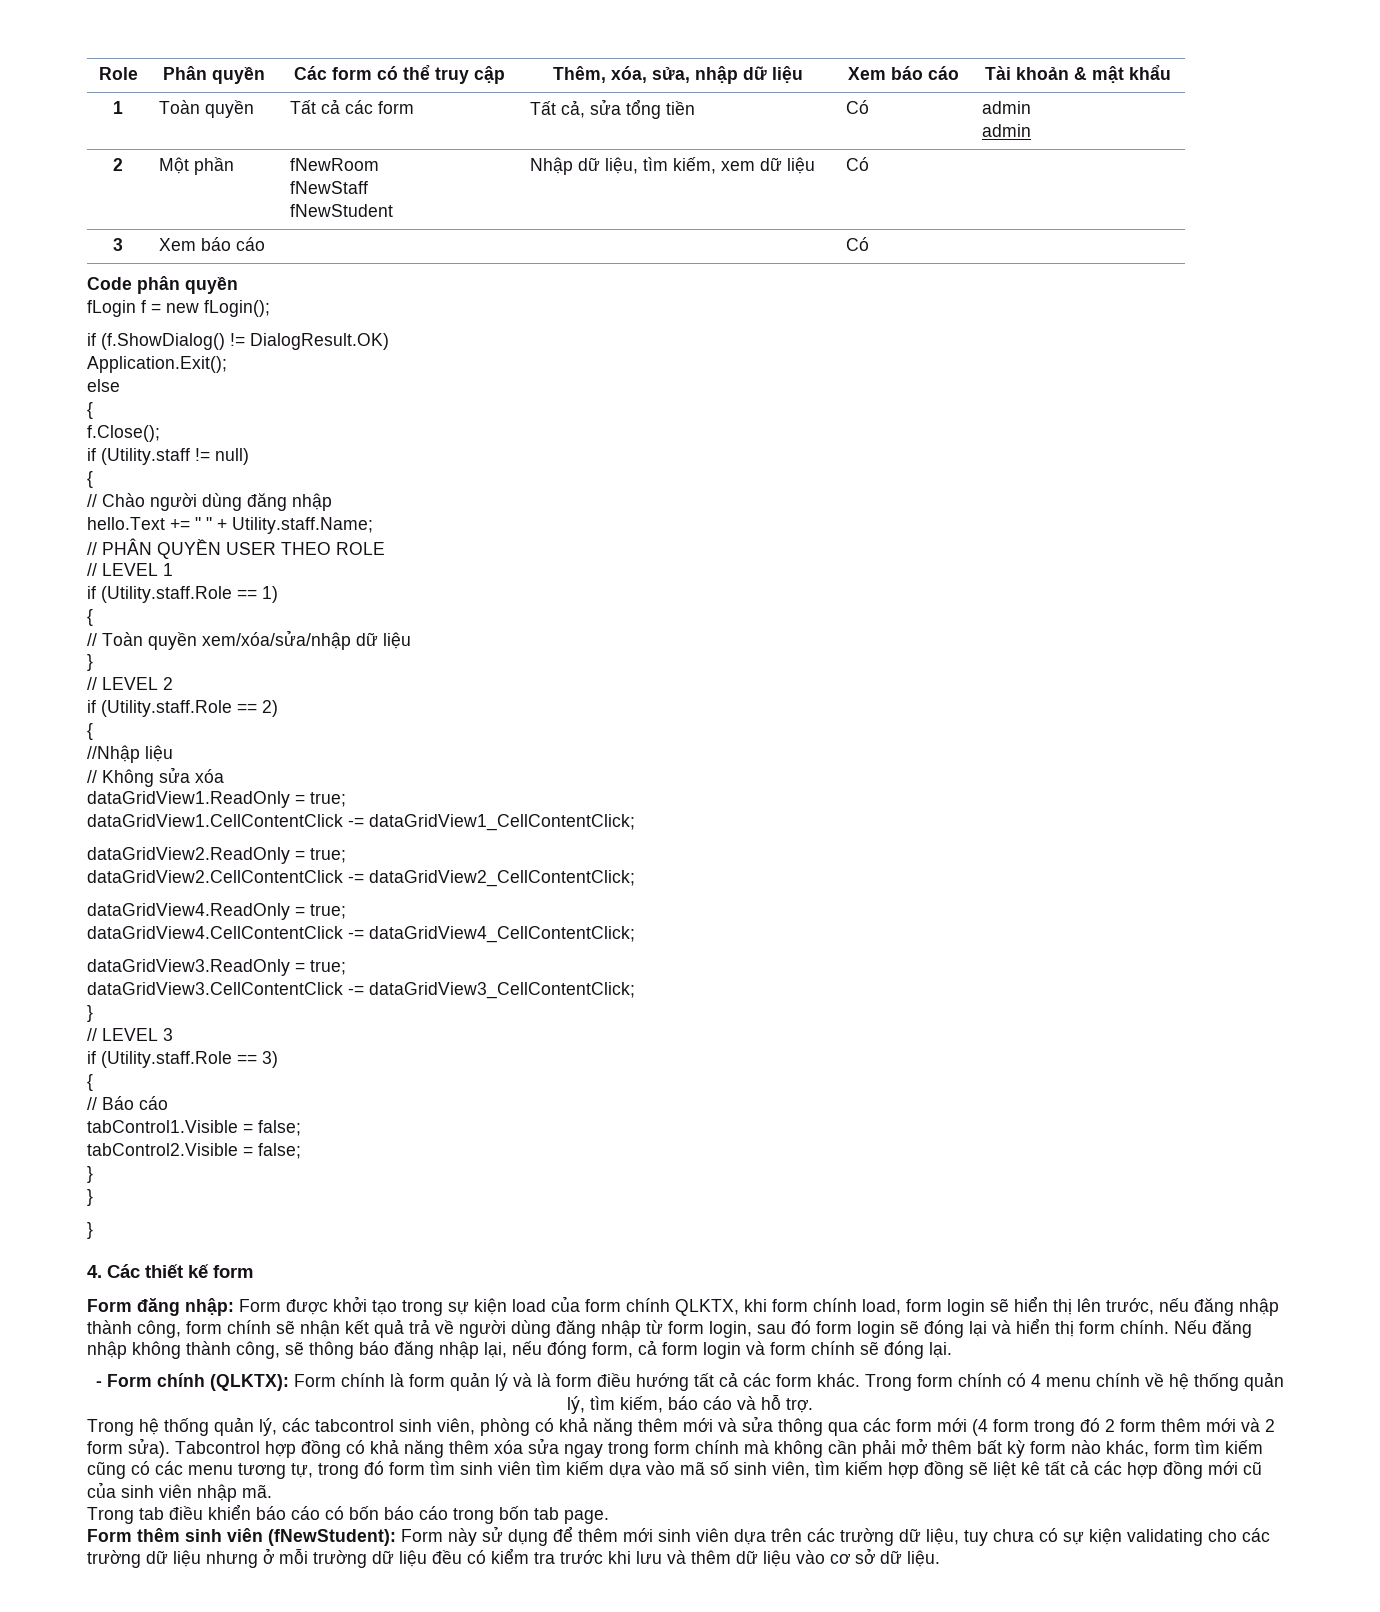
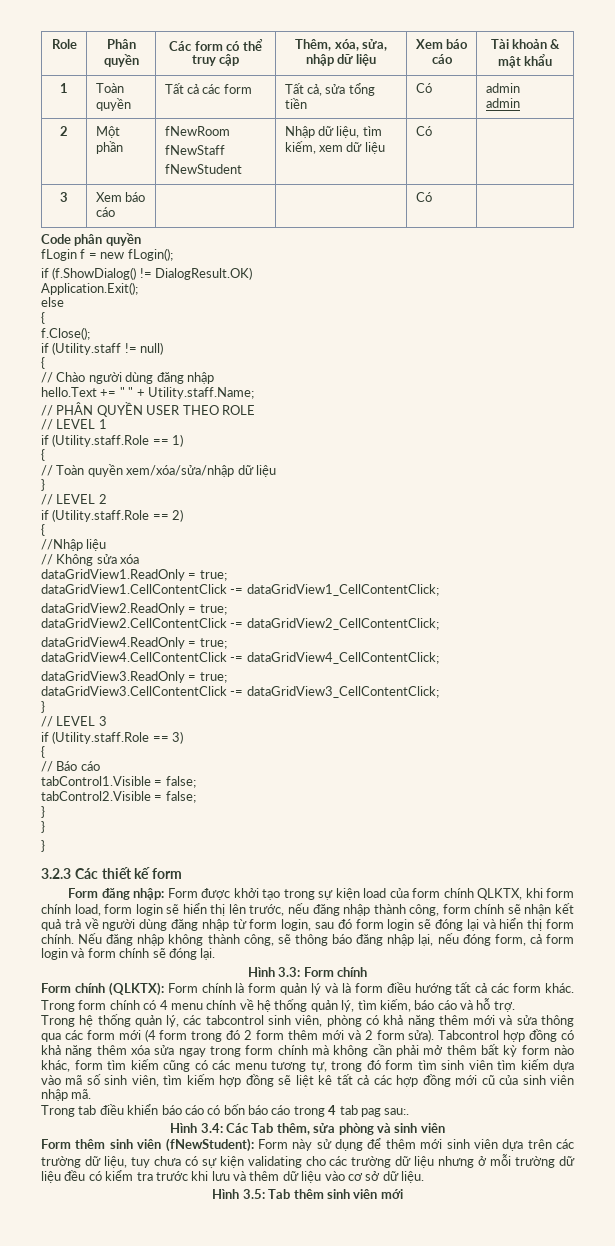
[87,1265,102,1278] 4. -> [41,868,71,879] 3.2.3
[96,1381,102,1387] - -> [247,967,368,977] Hình 3.3: Form chính //
[499,1506,609,1524] bốn tab page. -> [328,1105,410,1117] [170,1123,445,1135] 4 tab pag sau:. // Hình 3.4: Các Tab thêm, sửa phòng và sinh viên
(940, 1558) none -> [212,1189,403,1199] // Hình 3.5: Tab thêm sinh viên mới

